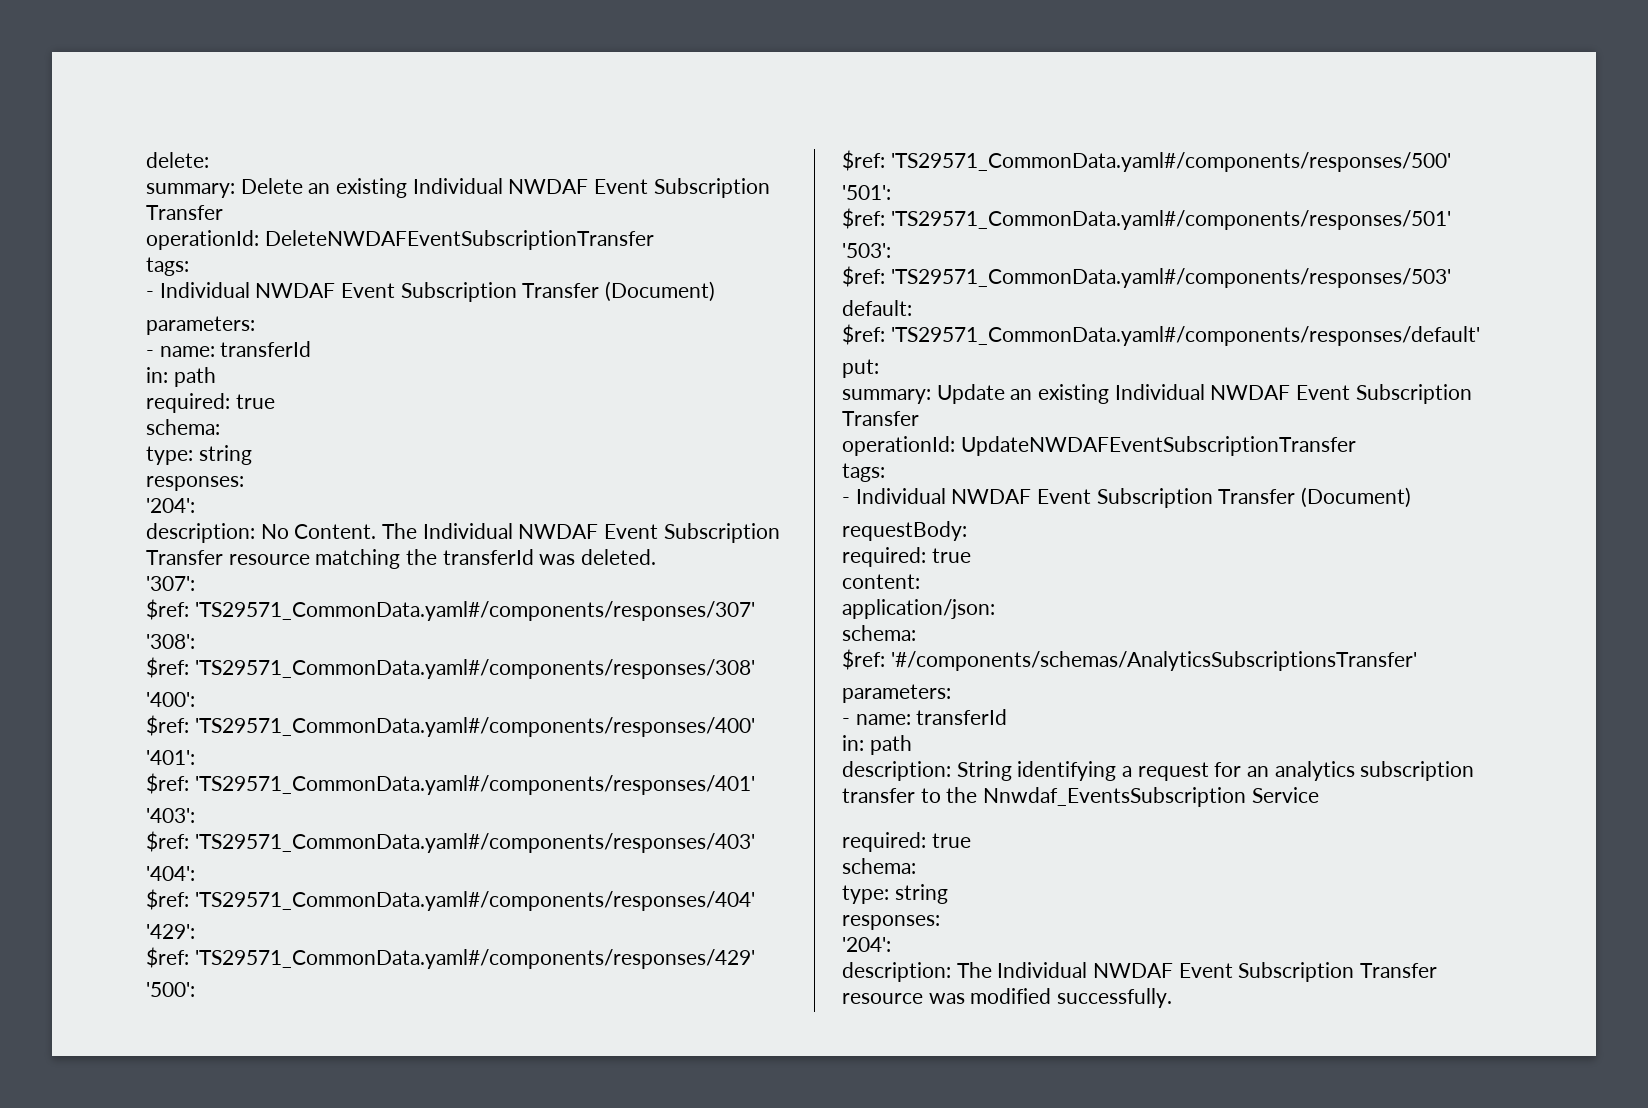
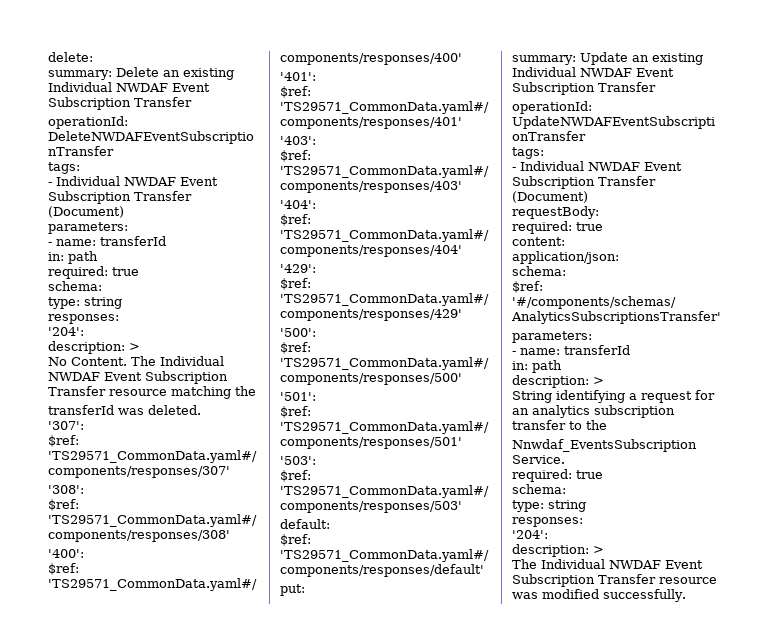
(255, 533) none -> [129,343,140,351] > //
(438, 557) none -> (256, 391) //
(951, 771) none -> [593,377,604,385] > //
[983,787,1319,807] [842,832,971,852] [842,858,916,874] [842,884,948,904] [842,915,940,930] [842,937,891,952] [842,962,951,982] Nnwdaf_EventsSubscription Service // required: true // schema: // type: string // responses: // '204': // description: -> [512,439,697,452] [512,455,565,464] [512,469,603,482] [512,484,566,494] [512,500,586,512] [512,517,583,527] [512,530,548,539] [512,544,604,557] // Nnwdaf_EventsSubscription Service. // required: true // schema: // type: string // responses: // '204': // description: > //

